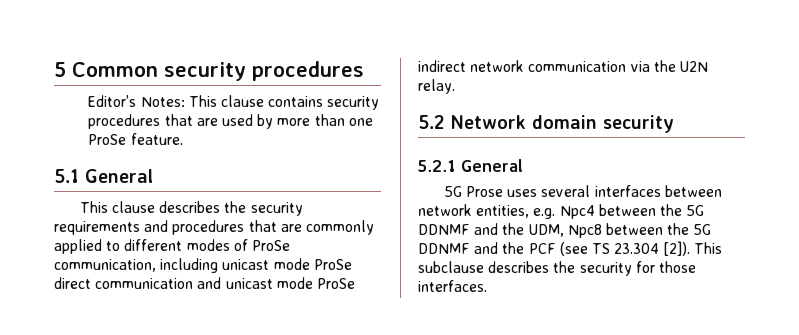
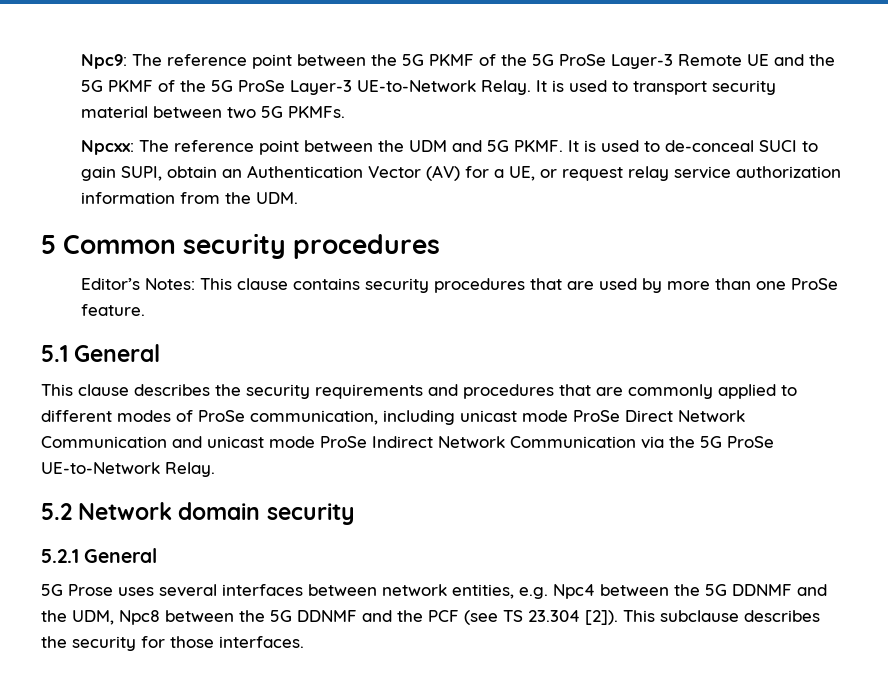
(54, 69) none -> [81,54,836,69] [81,80,777,95] [81,106,346,118] [81,140,819,155] [81,165,842,181] [81,192,299,204] Npc9: The reference point between the 5G PKMF of the 5G ProSe Layer-3 Remote UE and the 5G PKMF of the 5G ProSe Layer-3 UE-to-Network Relay. It is used to transport security material between two 5G PKMFs. // Npcxx: The reference point between the UDM and 5G PKMF. It is used to de-conceal SUCI to gain SUPI, obtain an Authentication Vector (AV) for a UE, or request relay service authorization information from the UDM. //
[54,277,194,289] direct communication -> [625,410,745,422] [41,436,167,448] Direct Network Communication
[418,60,708,72] [418,79,455,94] indirect network communication via the U2N relay. -> [372,436,774,449] [41,462,215,477] Indirect Network Communication via the 5G ProSe UE-to-Network Relay.

